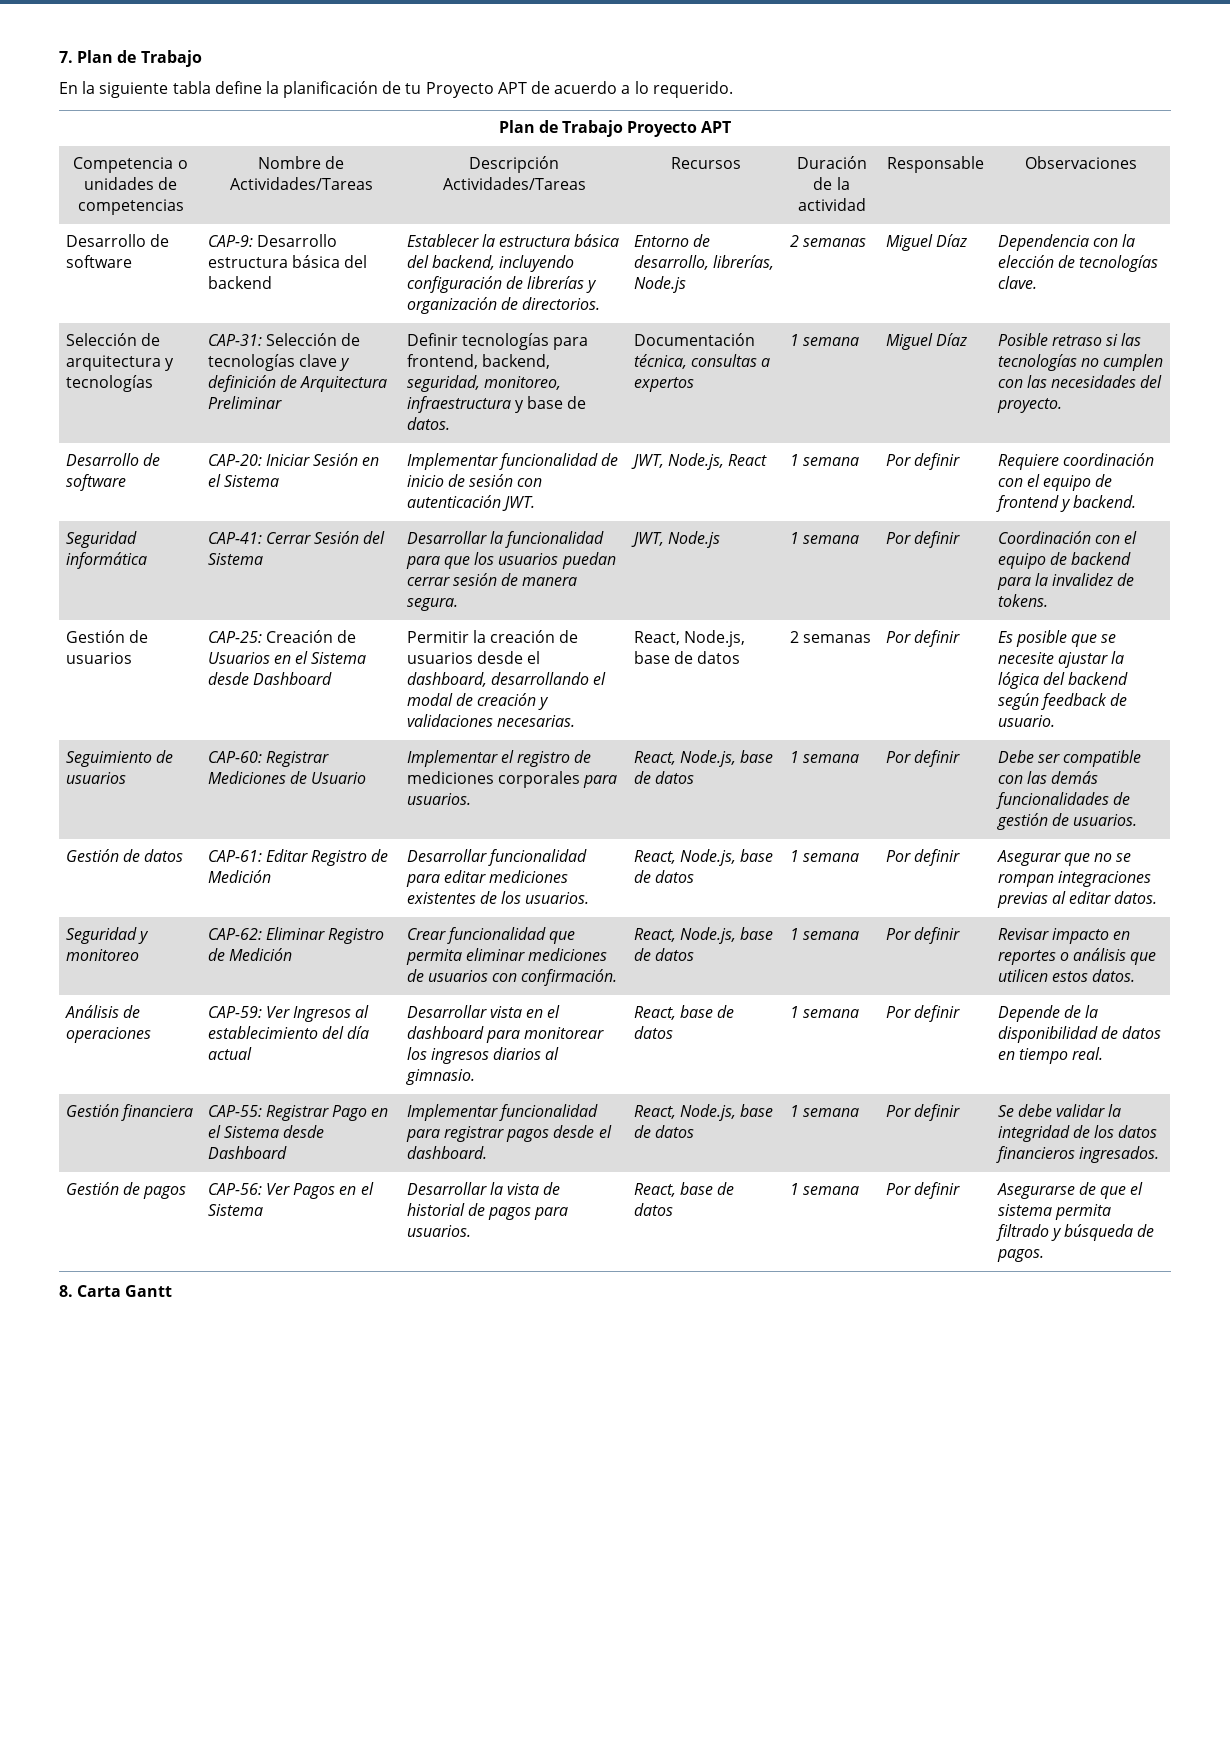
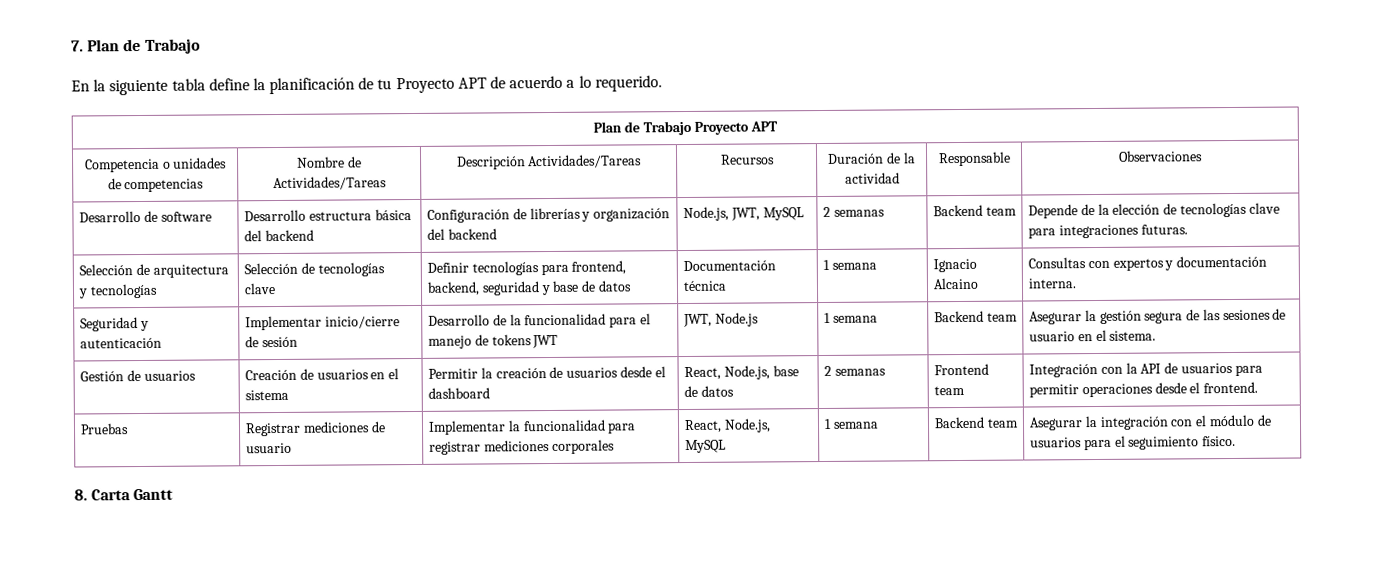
[207,235,253,247] CAP-9: -> (212, 216) none
[406,234,620,247] [406,255,575,272] [406,276,598,293] [406,297,601,314] [633,234,711,247] [633,255,775,270] [633,276,686,293] [789,235,867,247] [885,234,968,251] [997,234,1136,251] [997,255,1159,272] [997,276,1037,289] Establecer la estructura básica del backend, incluyendo configuración de librerías y organización de directorios. | Entorno de desarrollo, librerías, Node.js | 2 semanas | Miguel Díaz | Dependencia con la elección de tecnologías clave. -> [426,207,671,223] [426,228,497,240] [682,206,804,222] [822,206,885,218] [932,204,1017,217] [1027,202,1280,219] [1027,224,1188,239] Configuración de librerías y organización del backend | Node.js, JWT, MySQL | 2 semanas | Backend team | Depende de la elección de tecnologías clave para integraciones futuras.
[207,334,262,346] CAP-31: -> (158, 291) none
[339,358,351,371] [207,375,388,392] [207,396,282,409] y definición de Arquitectura Preliminar -> (276, 289) none
[406,375,562,392] [406,396,511,413] seguridad, monitoreo, infraestructura -> [481,281,540,296] seguridad
[406,417,450,430] datos. -> [597,280,632,292] datos
[633,354,771,369] [633,377,694,392] [789,334,860,346] [885,333,968,350] [997,333,1142,346] [997,354,1164,371] [997,375,1163,388] [996,398,1062,413] [65,453,161,466] [65,474,126,491] [207,453,380,466] [207,474,280,487] [406,453,619,470] [406,474,543,487] [406,495,536,511] [630,453,768,470] [789,454,860,466] [885,453,961,470] [997,453,1155,470] [997,474,1113,491] [995,495,1137,512] [65,531,137,548] [65,552,147,569] [207,531,386,544] [207,553,263,565] [406,531,605,548] [405,552,616,569] [406,573,578,586] [406,598,458,611] [630,531,721,548] [789,532,860,544] [885,531,961,548] [997,531,1138,544] [997,552,1132,569] [996,573,1135,590] [997,594,1048,607] técnica, consultas a expertos | 1 semana | Miguel Díaz | Posible retraso si las tecnologías no cumplen con las necesidades del proyecto. // Desarrollo de software | CAP-20: Iniciar Sesión en el Sistema | Implementar funcionalidad de inicio de sesión con autenticación JWT. | JWT, Node.js, React | 1 semana | Por definir | Requiere coordinación con el equipo de frontend y backend. // Seguridad informática | CAP-41: Cerrar Sesión del Sistema | Desarrollar la funcionalidad para que los usuarios puedan cerrar sesión de manera segura. | JWT, Node.js | 1 semana | Por definir | Coordinación con el equipo de backend para la invalidez de tokens. -> [682,280,727,292] [822,259,877,270] [932,258,977,273] [932,277,978,290] [1027,255,1268,271] [1027,278,1076,289] [79,317,149,332] [79,337,162,349] [244,315,400,331] [244,336,298,348] [427,313,651,328] [427,334,559,349] [682,312,759,328] [823,312,878,323] [933,310,1018,323] [1028,308,1287,325] [1028,329,1157,342] técnica | 1 semana | Ignacio Alcaino | Consultas con expertos y documentación interna. // Seguridad y autenticación | Implementar inicio/cierre de sesión | Desarrollo de la funcionalidad para el manejo de tokens JWT | JWT, Node.js | 1 semana | Backend team | Asegurar la gestión segura de las sesiones de usuario en el sistema.
[207,631,262,643] CAP-25: -> (196, 375) none
[207,651,367,664] [207,672,333,685] Usuarios en el Sistema desde Dashboard -> [316,368,400,380] [244,389,289,401] usuarios en el sistema
[406,672,607,687] [406,693,550,710] [406,714,576,727] dashboard, desarrollando el modal de creación y validaciones necesarias. -> [427,387,490,399] dashboard
[885,630,961,647] [997,630,1117,647] [997,651,1125,668] [997,672,1129,689] [997,693,1128,710] [997,715,1055,727] [65,750,174,767] [65,772,126,784] [207,751,330,767] [207,771,367,784] [406,750,592,767] Por definir | Es posible que se necesite ajustar la lógica del backend según feedback de usuario. // Seguimiento de usuarios | CAP-60: Registrar Mediciones de Usuario | Implementar el registro de -> [933,363,989,376] [933,385,965,396] [1028,362,1263,378] [1028,381,1259,398] [79,423,129,435] [244,421,386,437] [245,442,292,454] [427,419,637,435] [428,441,481,455] Frontend team | Integración con la API de usuarios para permitir operaciones desde el frontend. // Pruebas | Registrar mediciones de usuario | Implementar la funcionalidad para registrar
[583,775,618,788] [406,793,471,805] [633,750,774,767] [633,771,695,784] [789,751,860,763] [885,750,961,767] [997,750,1142,767] [997,771,1099,784] [995,792,1131,809] [996,813,1138,830] [65,849,184,862] [207,849,389,866] [207,870,271,883] [406,849,588,866] [405,870,569,887] [406,891,590,904] [633,849,774,866] [633,870,695,883] [789,850,860,862] [885,849,961,866] [996,850,1132,866] [997,871,1152,887] [996,891,1158,908] [65,927,150,944] [65,949,139,961] [207,927,385,944] [207,948,293,961] [406,927,576,944] [405,948,608,965] [406,969,618,986] [633,927,774,944] [633,948,695,961] [789,928,860,940] [885,927,961,944] [997,928,1131,944] [997,948,1157,965] [997,969,1136,982] [64,1005,141,1018] [65,1027,151,1043] [207,1005,370,1022] [207,1026,370,1039] [207,1047,252,1060] [406,1005,561,1018] [406,1026,605,1043] [406,1047,560,1064] [405,1069,475,1085] [633,1005,735,1020] [633,1026,673,1039] [789,1006,860,1018] [885,1005,961,1022] [997,1005,1099,1022] [997,1026,1162,1043] [997,1047,1104,1064] [65,1104,194,1121] [207,1105,389,1121] [207,1125,325,1138] [207,1146,287,1159] [406,1104,599,1121] [405,1125,612,1142] [406,1146,487,1159] [633,1104,774,1121] [633,1125,695,1138] [789,1105,860,1117] [885,1104,961,1121] [997,1104,1122,1117] [997,1125,1158,1142] [995,1146,1160,1163] [65,1182,187,1199] [207,1182,374,1199] [207,1204,263,1216] [406,1182,561,1195] [406,1203,569,1220] [406,1225,471,1237] [633,1182,735,1197] [633,1203,673,1216] [789,1183,860,1195] [885,1182,961,1199] [996,1182,1144,1199] [997,1204,1112,1220] [995,1224,1155,1241] [996,1249,1044,1262] para usuarios. | React, Node.js, base de datos | 1 semana | Por definir | Debe ser compatible con las demás funcionalidades de gestión de usuarios. // Gestión de datos | CAP-61: Editar Registro de Medición | Desarrollar funcionalidad para editar mediciones existentes de los usuarios. | React, Node.js, base de datos | 1 semana | Por definir | Asegurar que no se rompan integraciones previas al editar datos. // Seguridad y monitoreo | CAP-62: Eliminar Registro de Medición | Crear funcionalidad que permita eliminar mediciones de usuarios con confirmación. | React, Node.js, base de datos | 1 semana | Por definir | Revisar impacto en reportes o análisis que utilicen estos datos. // Análisis de operaciones | CAP-59: Ver Ingresos al establecimiento del día actual | Desarrollar vista en el dashboard para monitorear los ingresos diarios al gimnasio. | React, base de datos | 1 semana | Por definir | Depende de la disponibilidad de datos en tiempo real. // Gestión financiera | CAP-55: Registrar Pago en el Sistema desde Dashboard | Implementar funcionalidad para registrar pagos desde el dashboard. | React, Node.js, base de datos | 1 semana | Por definir | Se debe validar la integridad de los datos financieros ingresados. // Gestión de pagos | CAP-56: Ver Pagos en el Sistema | Desarrollar la vista de historial de pagos para usuarios. | React, base de datos | 1 semana | Por definir | Asegurarse de que el sistema permita filtrado y búsqueda de pagos. -> [683,418,771,434] [684,439,726,454] [823,418,879,429] [933,416,1019,429] [1028,414,1272,431] [1029,435,1237,451] | React, Node.js, MySQL | 1 semana | Backend team | Asegurar la integración con el módulo de usuarios para el seguimiento físico.

